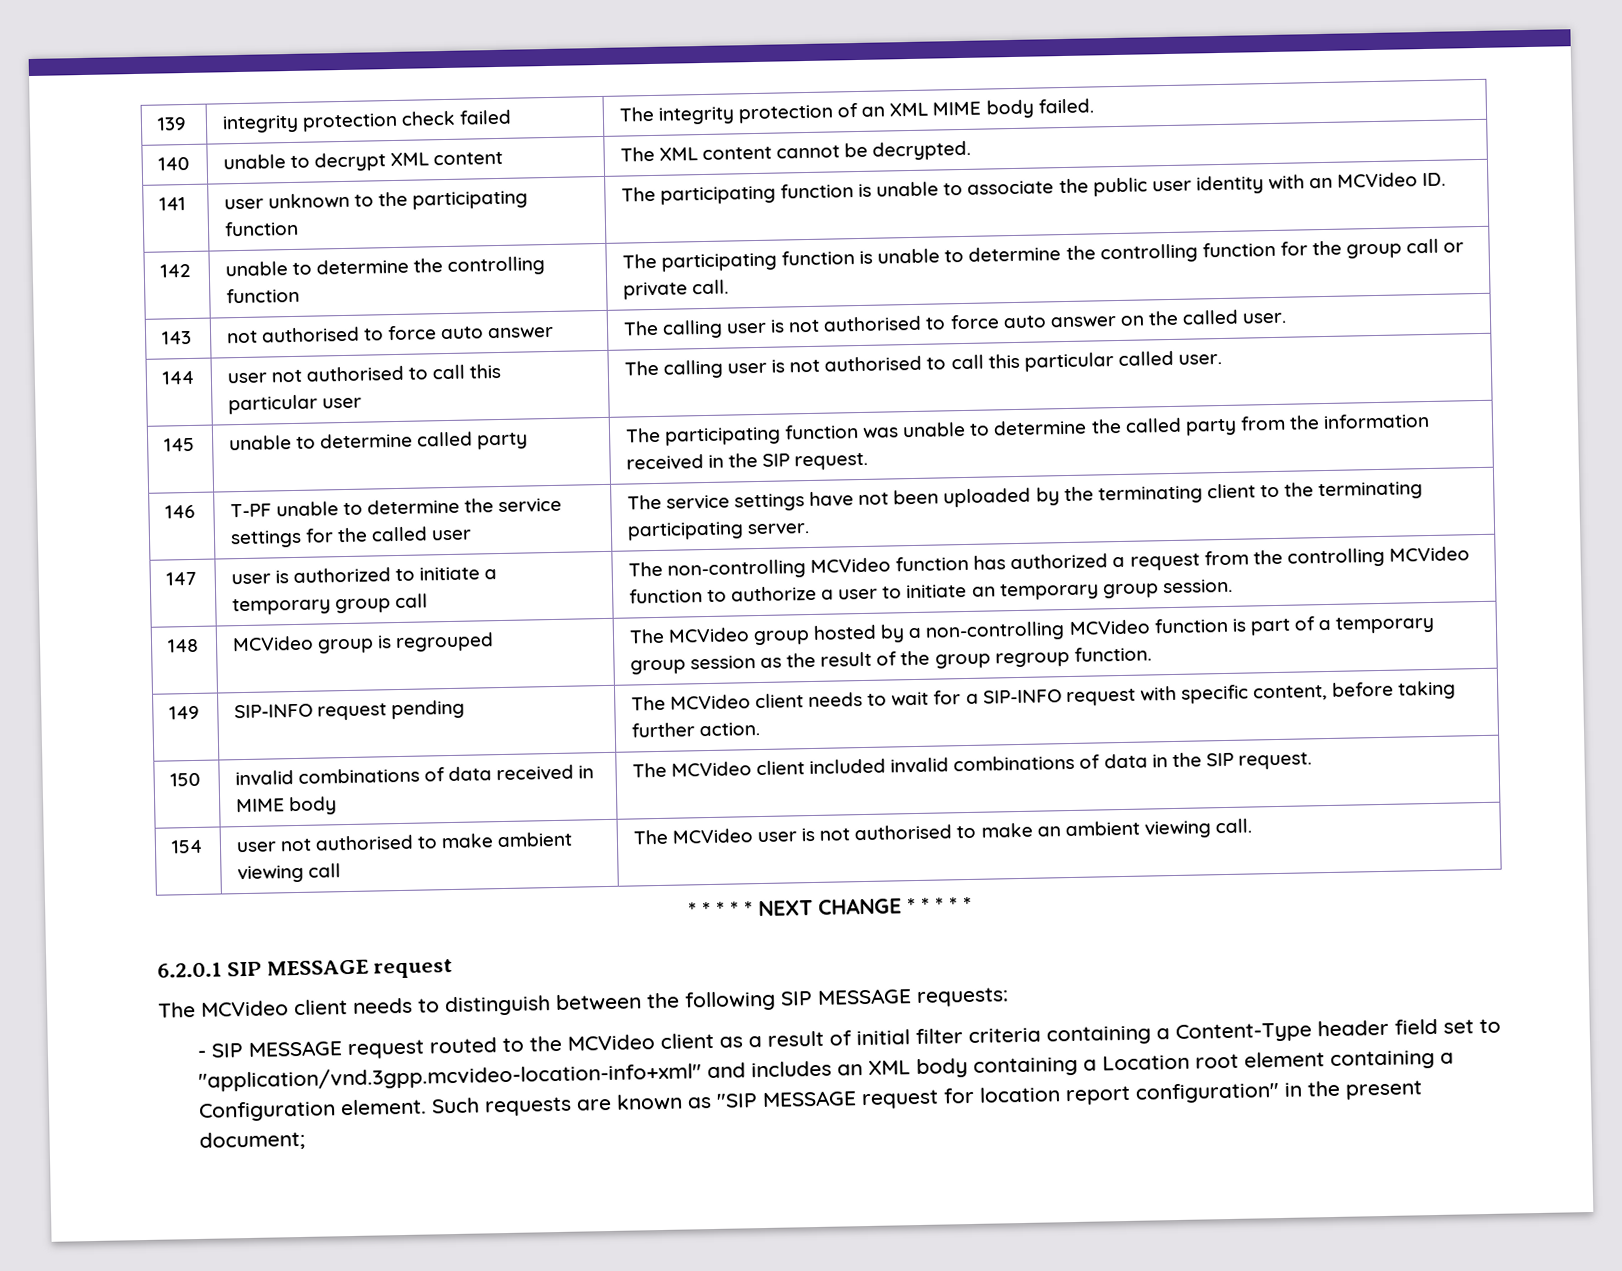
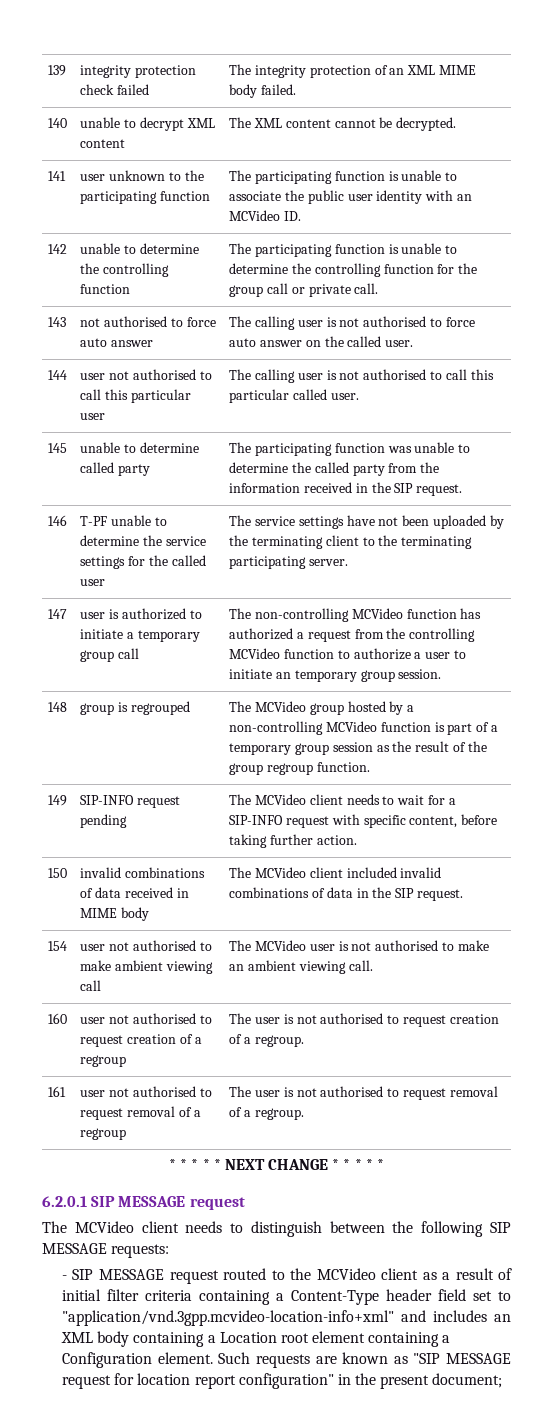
[231,635,314,652] MCVideo -> (68, 707) none
(1253, 826) none -> [48,1013,68,1024] [80,1013,212,1024] [80,1034,202,1047] [80,1055,127,1067] [229,1013,499,1027] [229,1034,304,1047] [48,1086,67,1097] [80,1086,212,1097] [80,1106,201,1120] [80,1128,127,1140] [229,1086,498,1100] [229,1107,304,1120] // 160 | user not authorised to request creation of a regroup | The user is not authorised to request creation of a regroup. // 161 | user not authorised to request removal of a regroup | The user is not authorised to request removal of a regroup.

